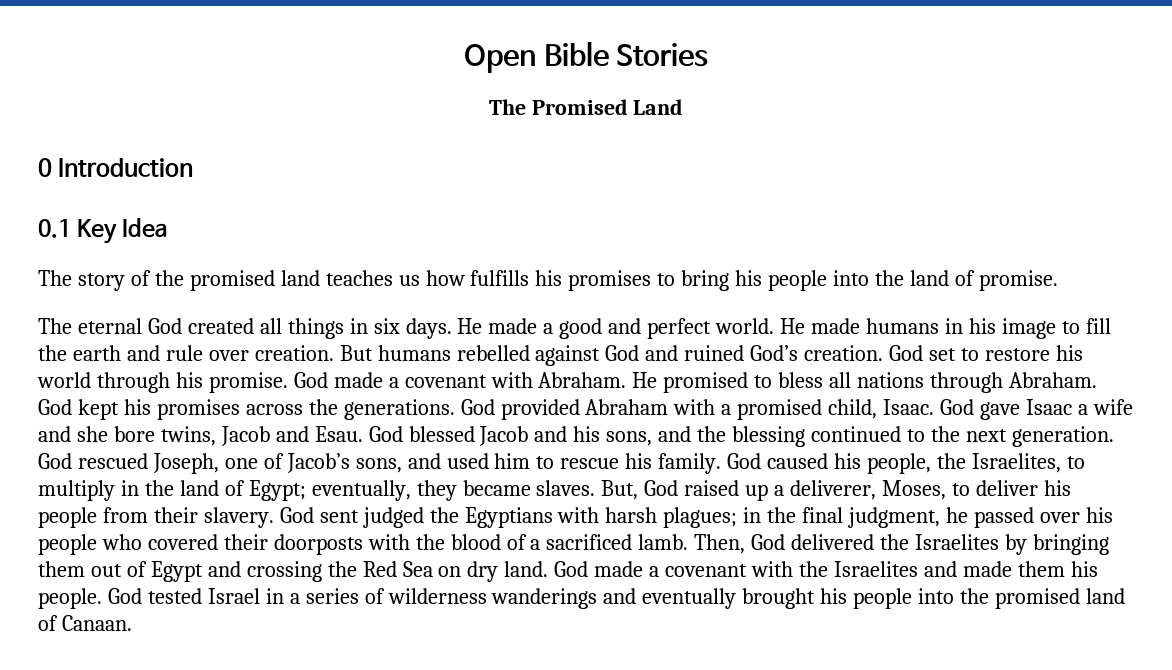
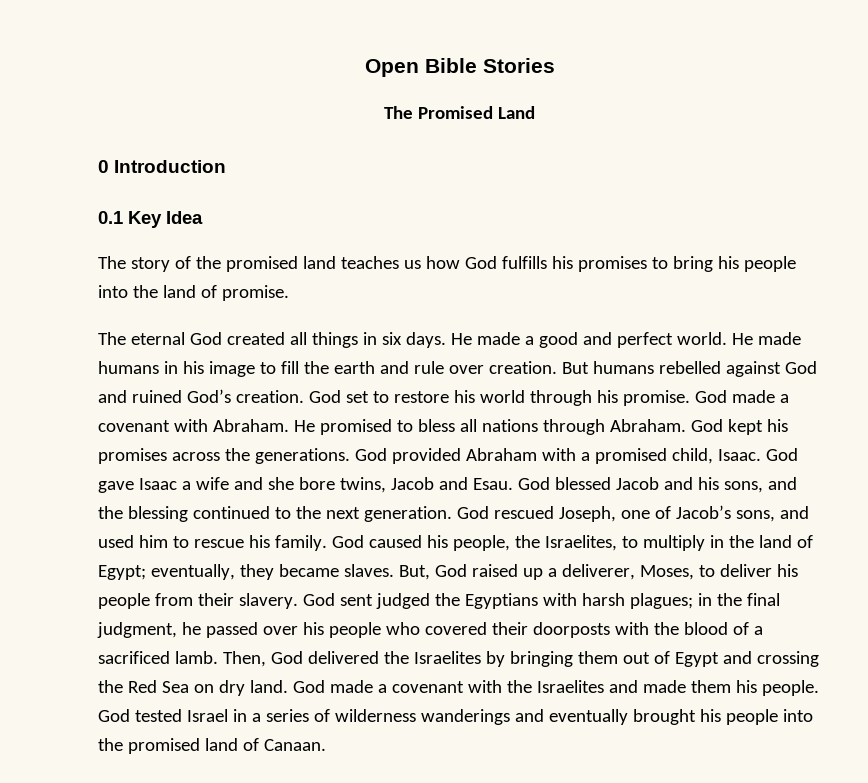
(465, 278) none -> [464,256,497,269] God

